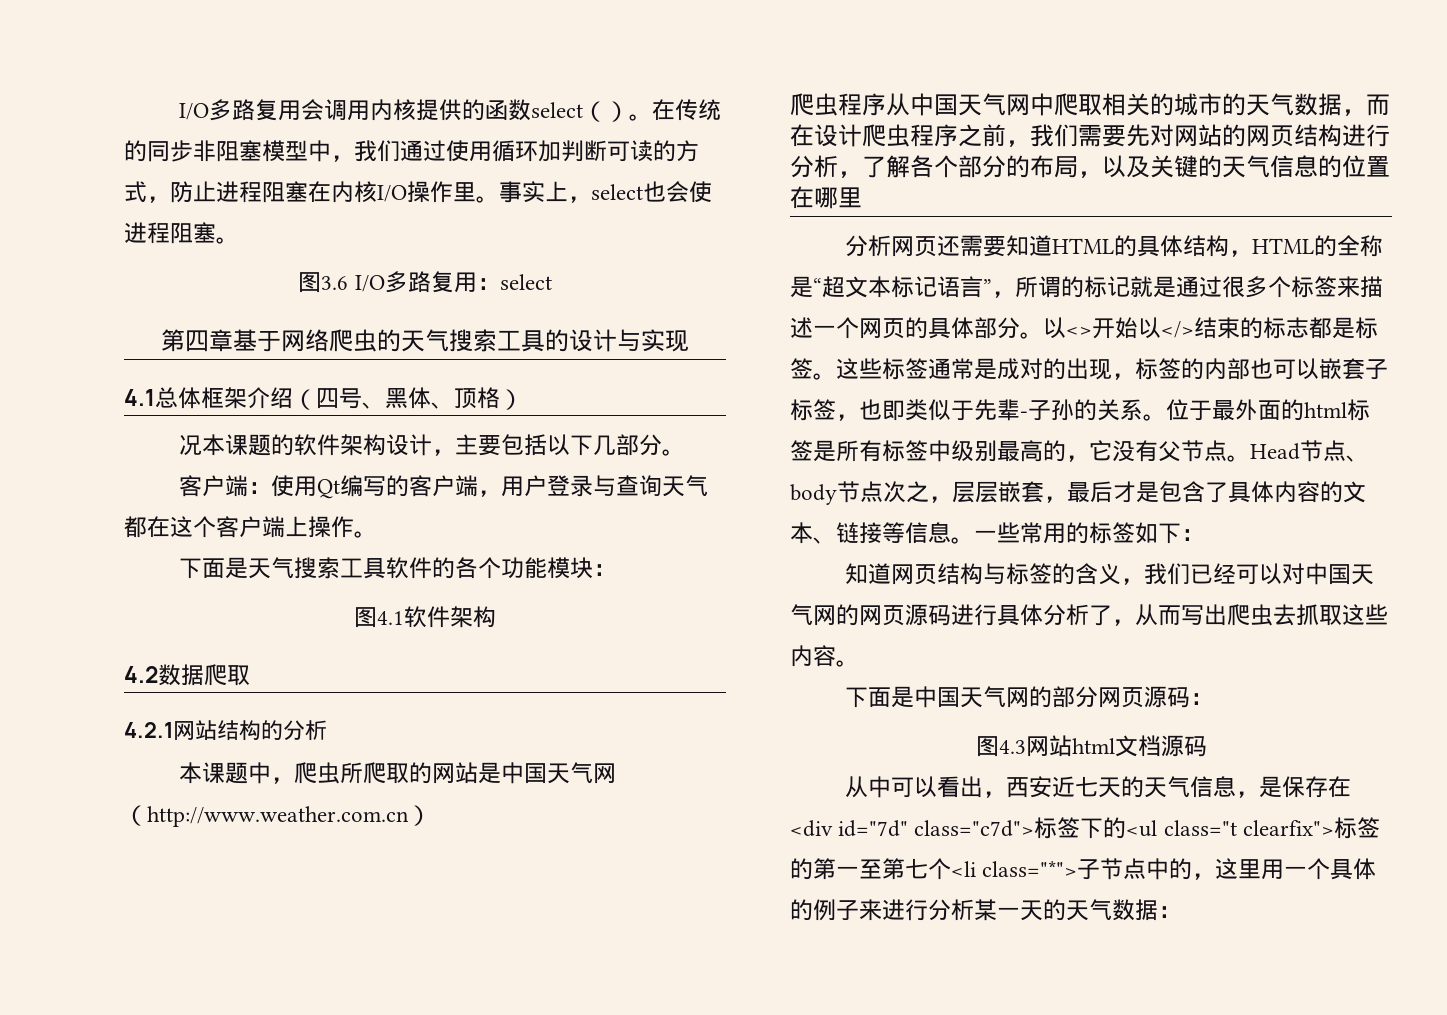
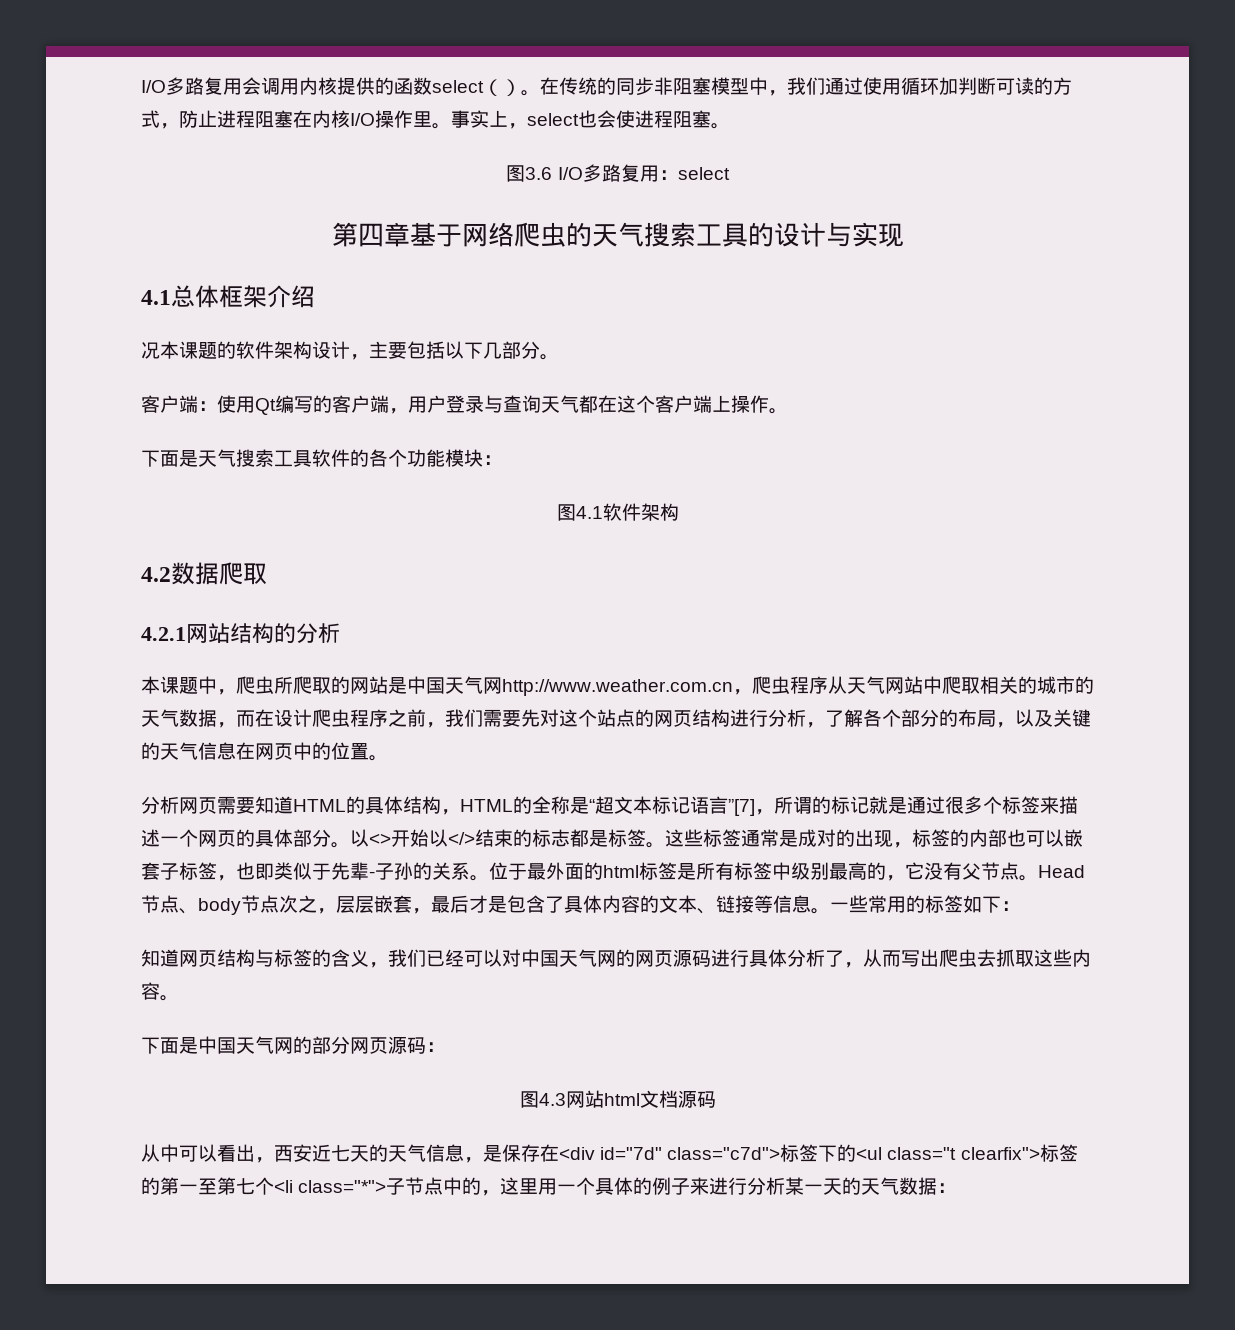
[293,387,523,410] （四号、黑体、顶格） -> (315, 296) none
[124,805,431,827] （http://www.weather.com.cn） // -> [502,679,752,696] http://www.weather.com.cn，
[910,93,1030,116] 中国天气网 -> [847,676,923,694] 天气网站
[1174,124,1222,147] 网站 -> [559,709,635,727] 这个站点
[1318,155,1390,178] [790,186,862,209] 的位置在哪里 -> [236,742,388,761] 在网页中的位置。
[937,235,961,256] 还 -> (217, 805) none
[983,279,992,295] ” -> [728,799,755,816] ”[7]

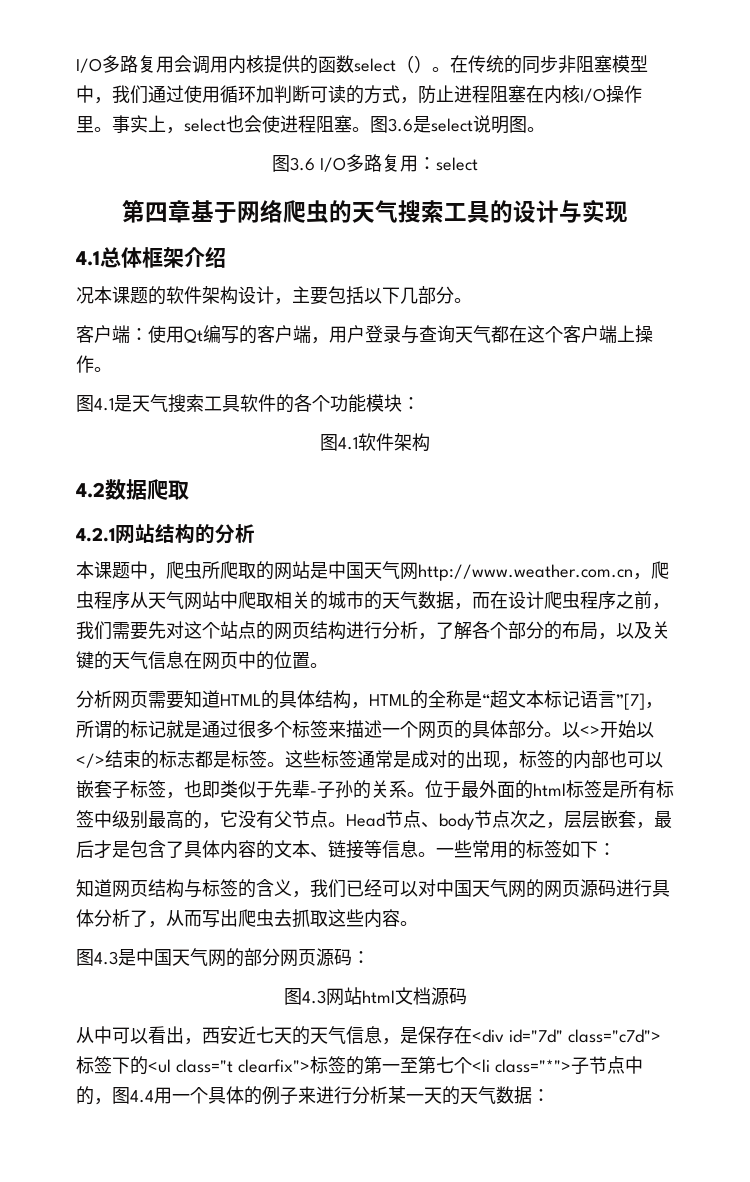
(730, 126) none -> [370,115,545,134] 图3.6是select说明图。
[141,450,179,467] 下面 -> [76,395,114,412] 图4.1
[141,1037,179,1054] 下面 -> [76,949,118,966] 图4.3
[500,1177,539,1195] 这里 -> [112,1087,154,1104] 图4.4

